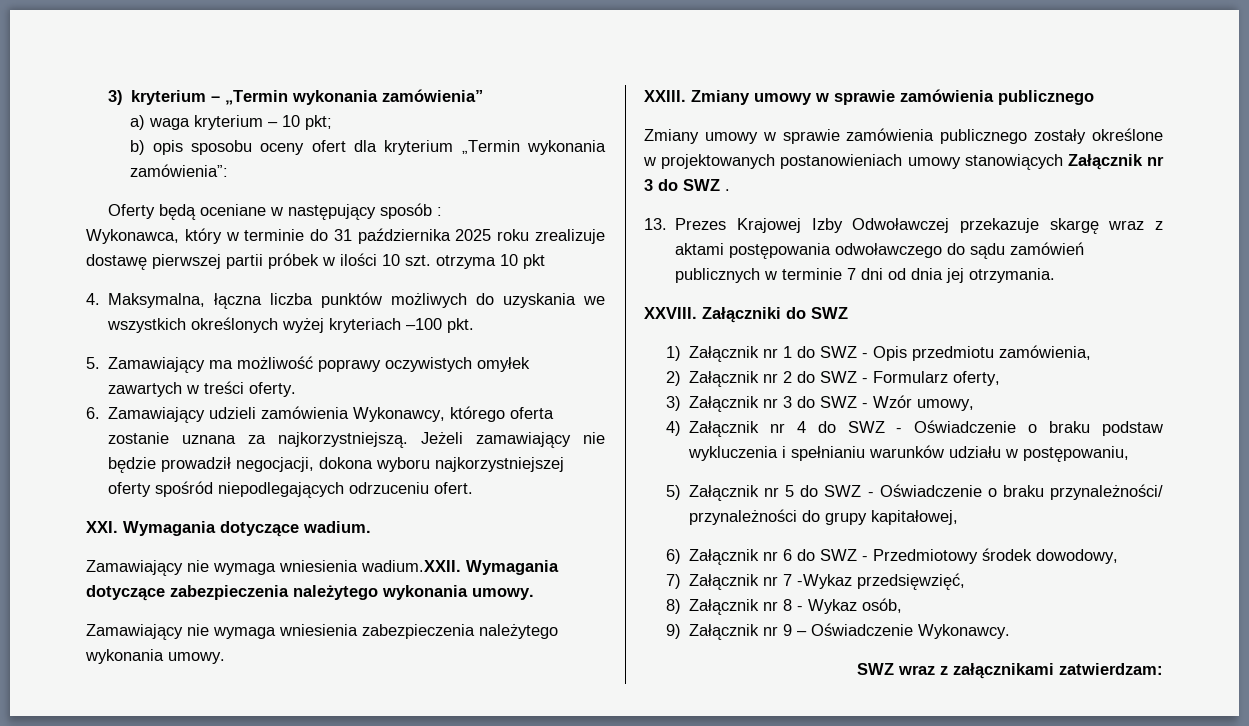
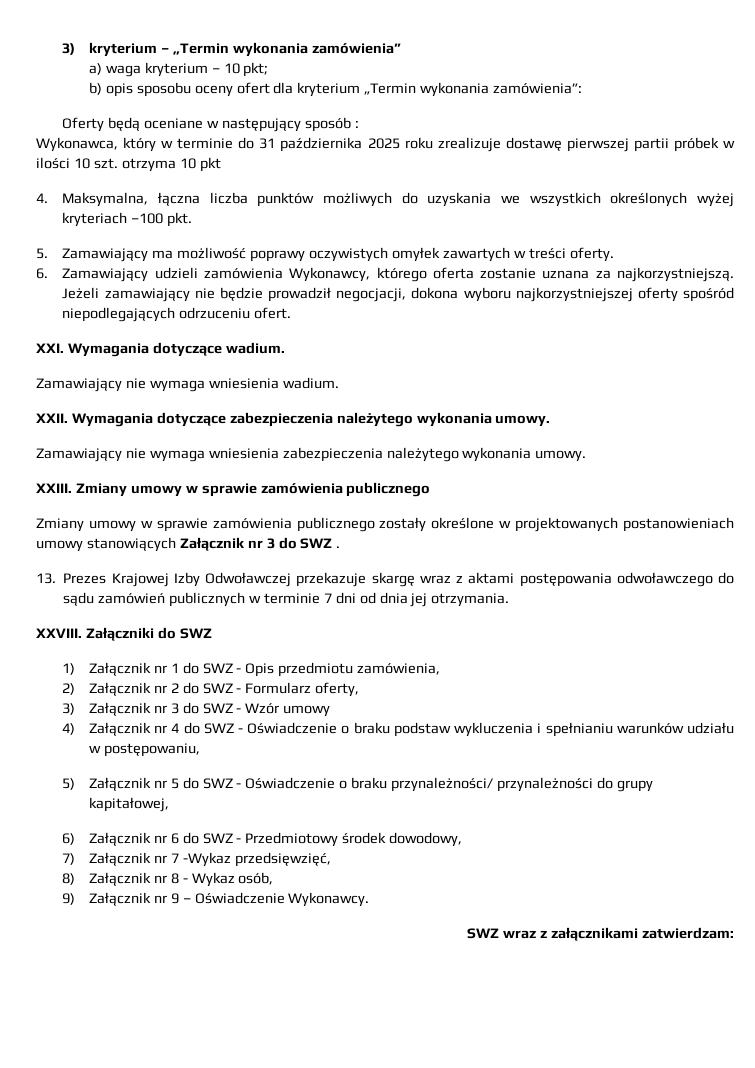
[361,560,461,572] wadium.XXII. -> [282,377,339,389] [36,413,68,423] wadium. // XXII.
[917,399,975,411] umowy, -> [283,705,331,717] umowy

